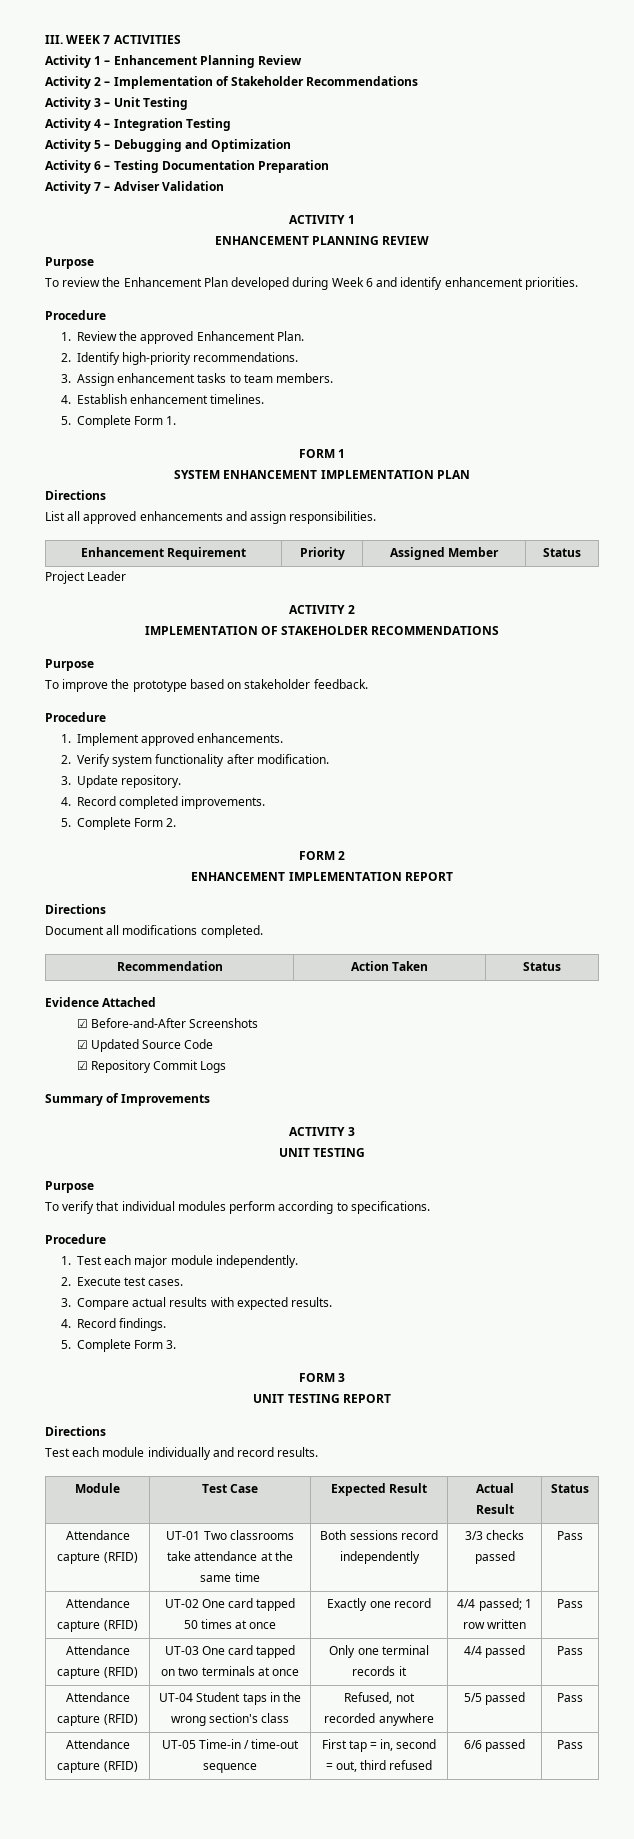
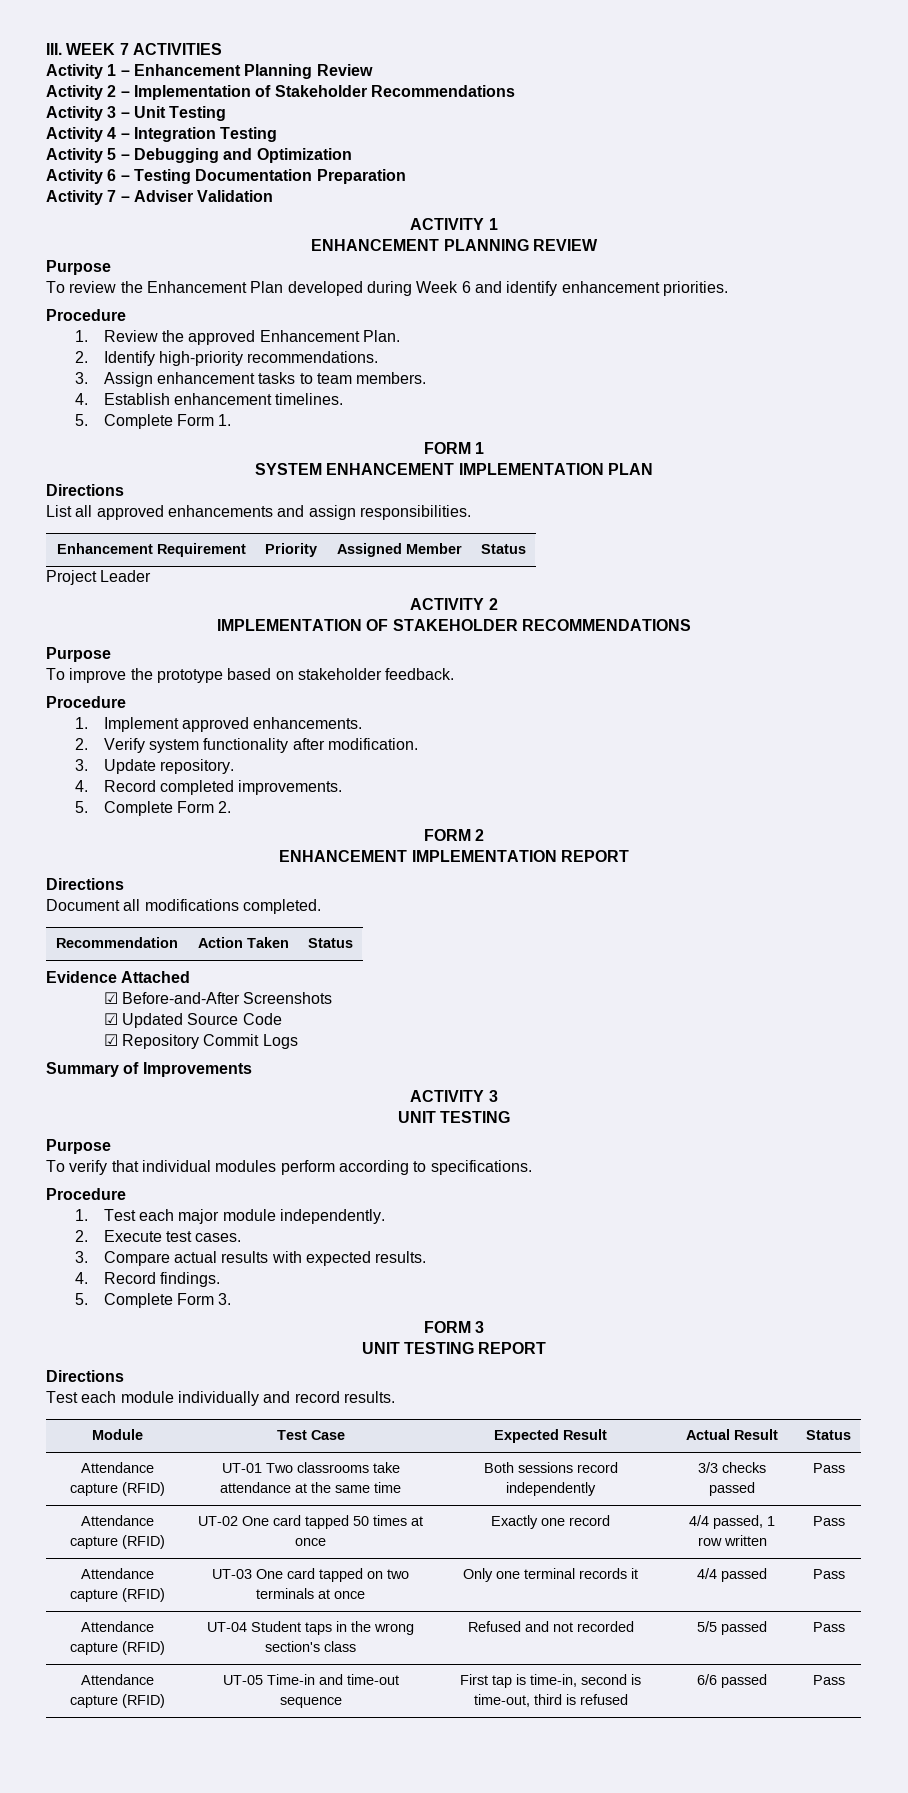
[478,1598,522,1611] passed; -> [713,1515,763,1529] passed,
[344,1692,393,1704] Refused, -> [467,1621,549,1632] Refused and
[378,1713,434,1726] anywhere -> (634, 1626) none
[244,1740,250,1749] / -> [318,1674,343,1685] and
[370,1739,437,1751] [325,1760,387,1772] = in, second = out, third -> [516,1674,641,1687] [473,1694,576,1707] is time-in, second is time-out, third is

